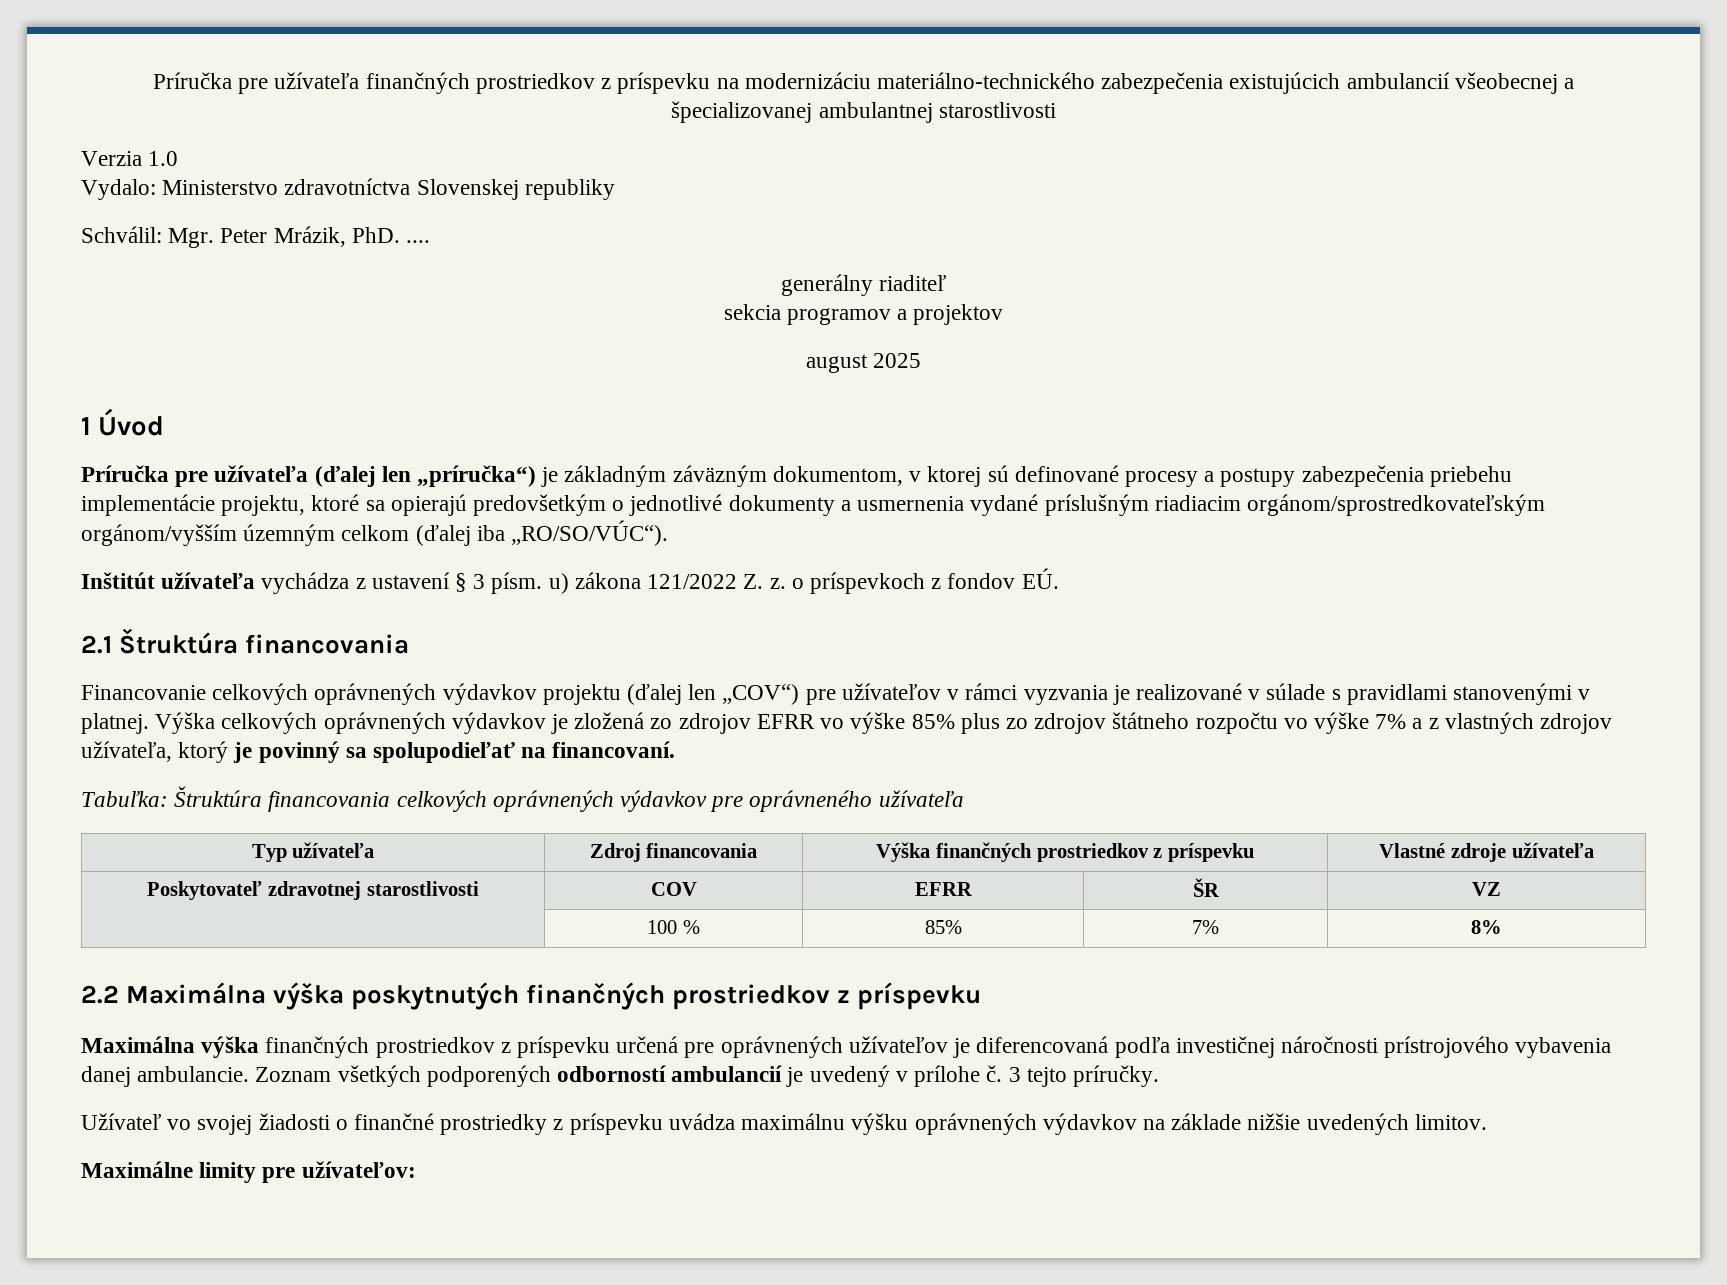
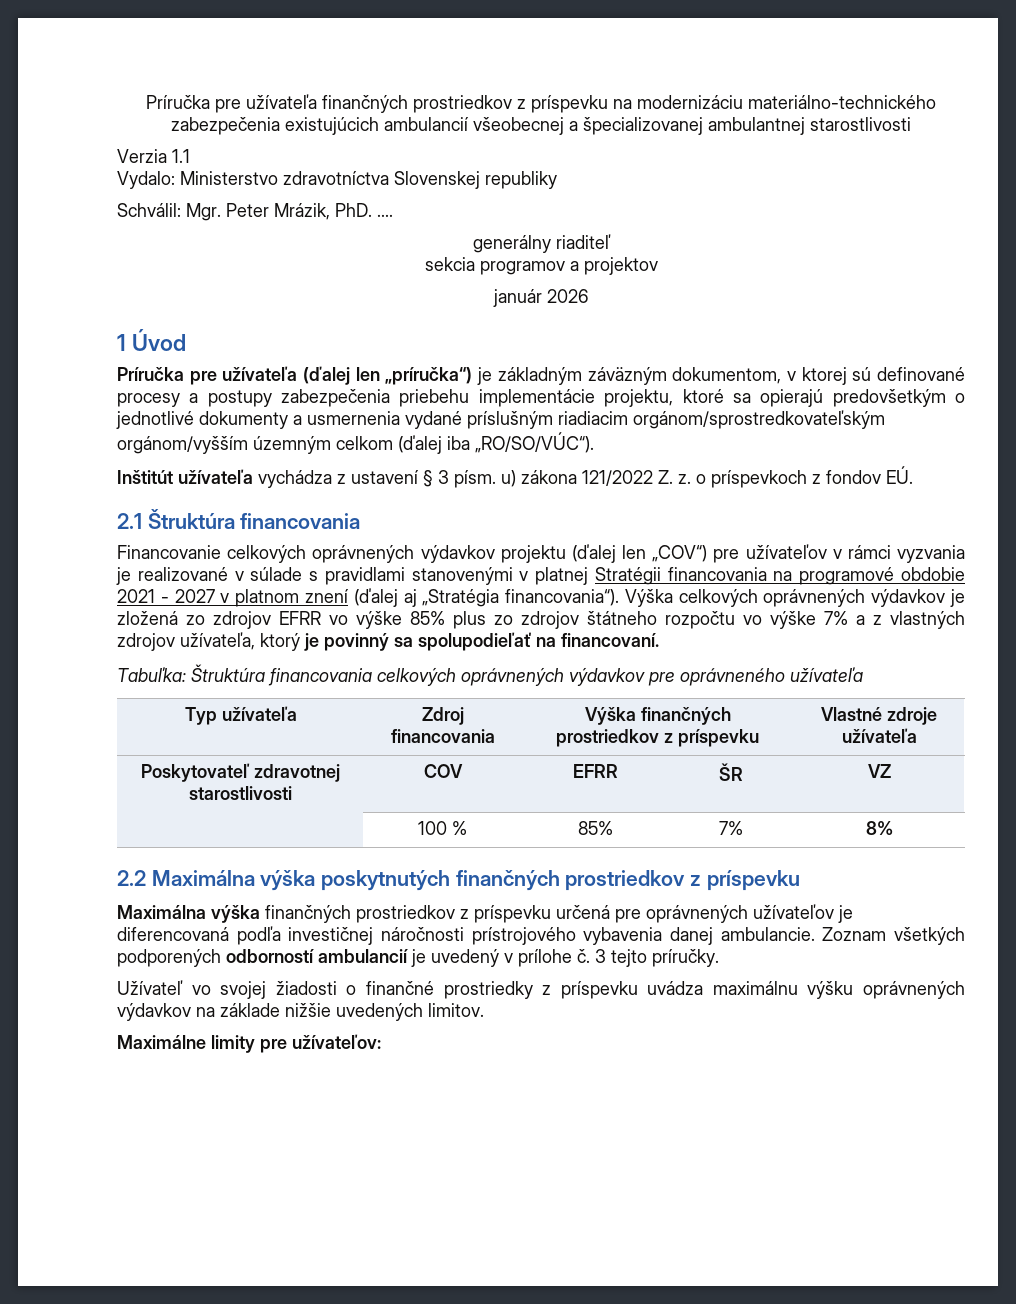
[148,151,179,166] 1.0 -> [172,149,190,163] 1.1
[805,353,922,373] august 2025 -> [492,289,589,307] január 2026
[81,713,149,734] platnej. -> [535,567,965,585] [117,588,620,607] platnej Stratégii financovania na programové obdobie 2021 - 2027 v platnom znení (ďalej aj „Stratégia financovania“).

